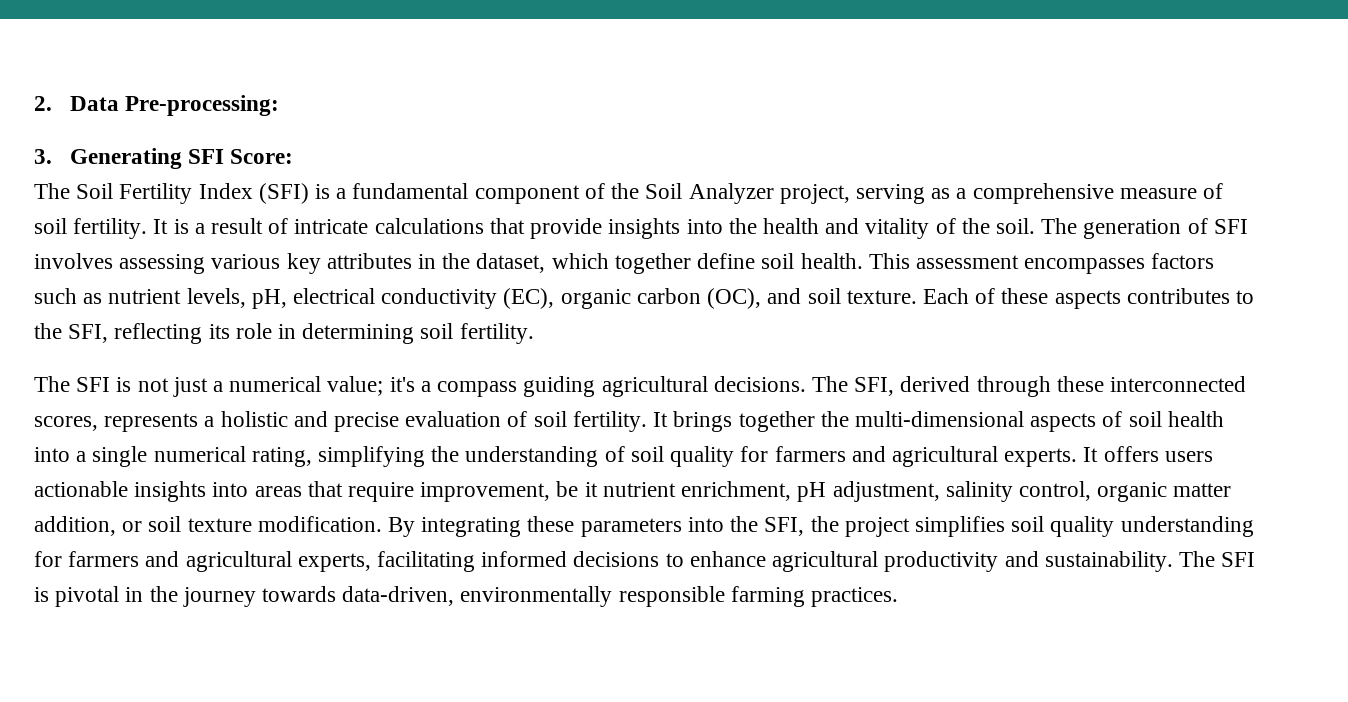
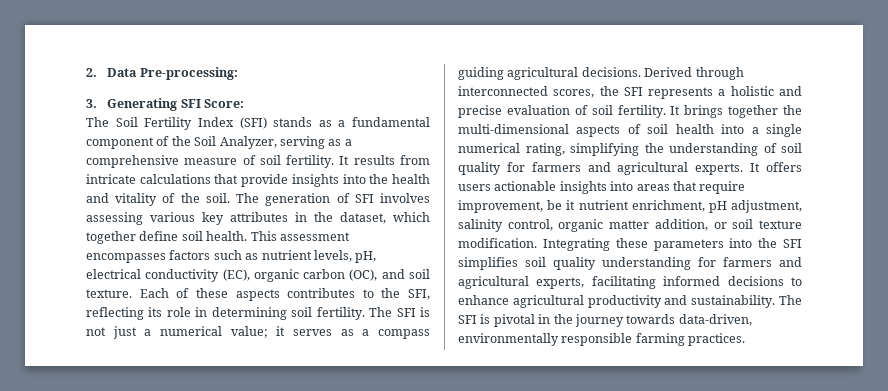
[315,184,331,199] is -> [273,117,332,127] stands as
[688,183,850,204] Analyzer project, -> [219,136,277,149] Analyzer,
[173,218,289,234] is a result of -> [353,155,430,165] results from
(534, 333) // -> (365, 313) none
[389,377,415,392] it's -> [276,326,354,336] it serves as
[811,376,1246,397] [34,416,98,431] The SFI, derived through these interconnected scores, -> [644,67,744,80] [458,86,643,98] Derived through interconnected scores, the SFI
[388,517,522,537] By integrating -> [542,238,610,251] Integrating
[764,516,910,537] SFI, the project -> [783,239,802,248] SFI

